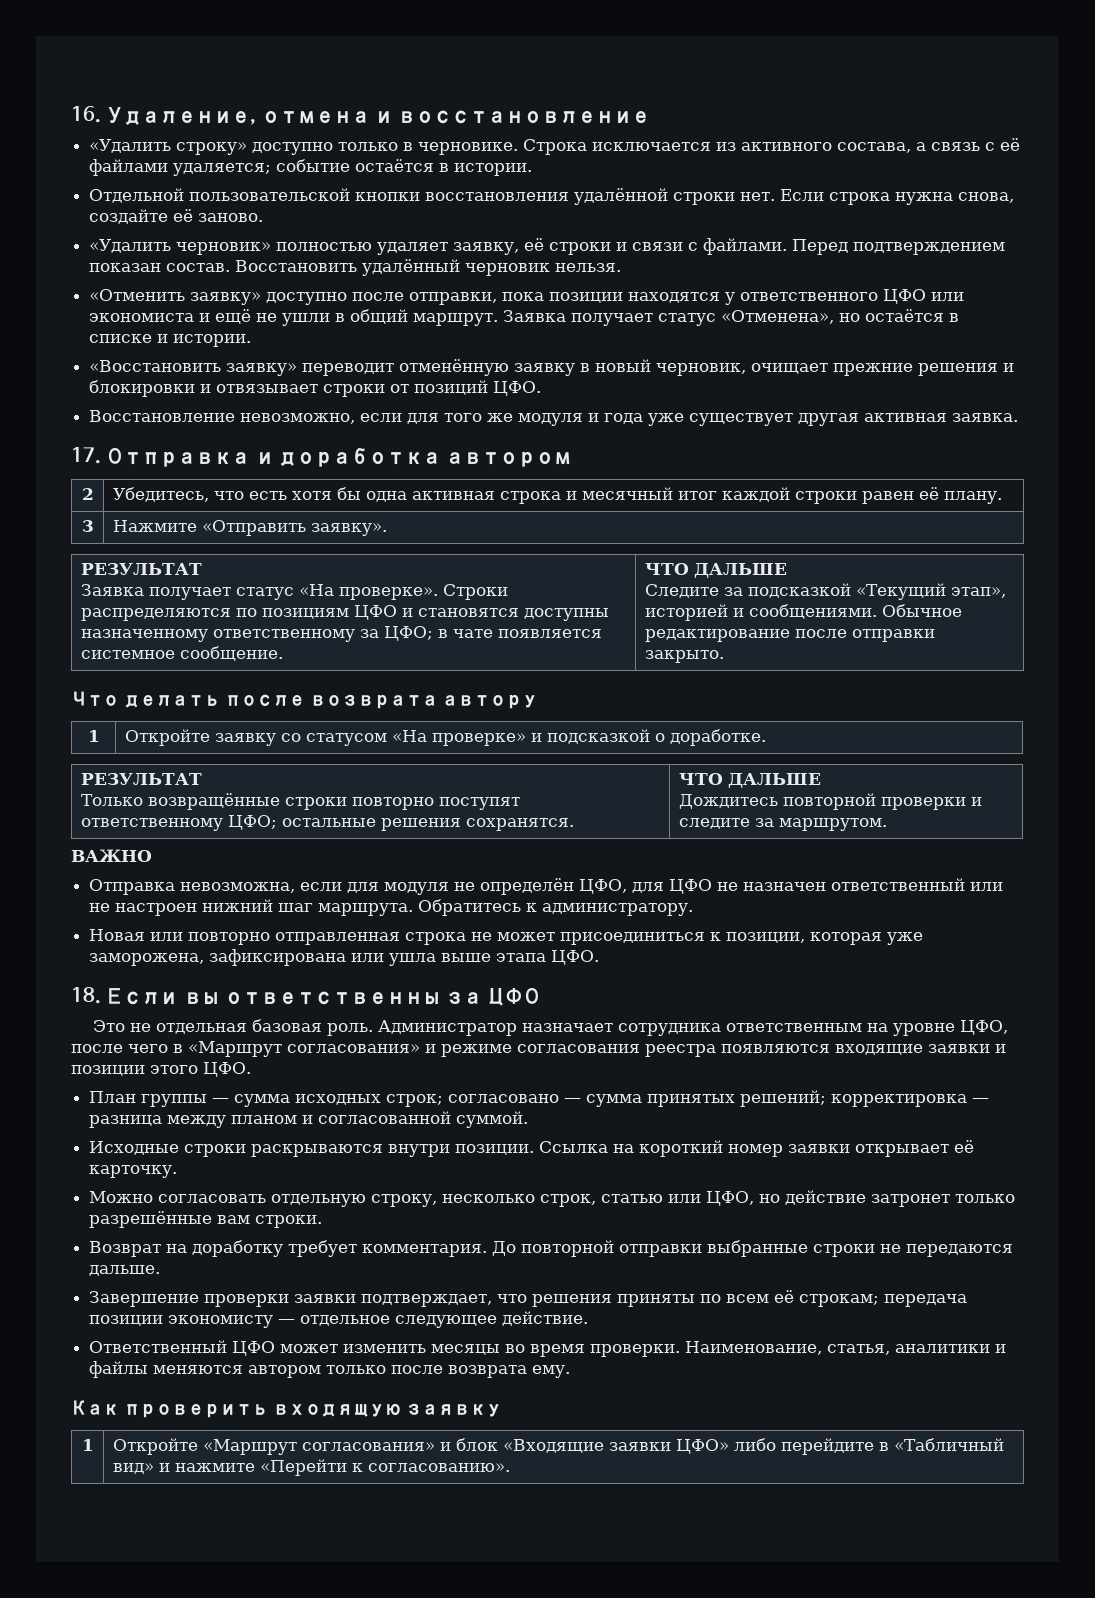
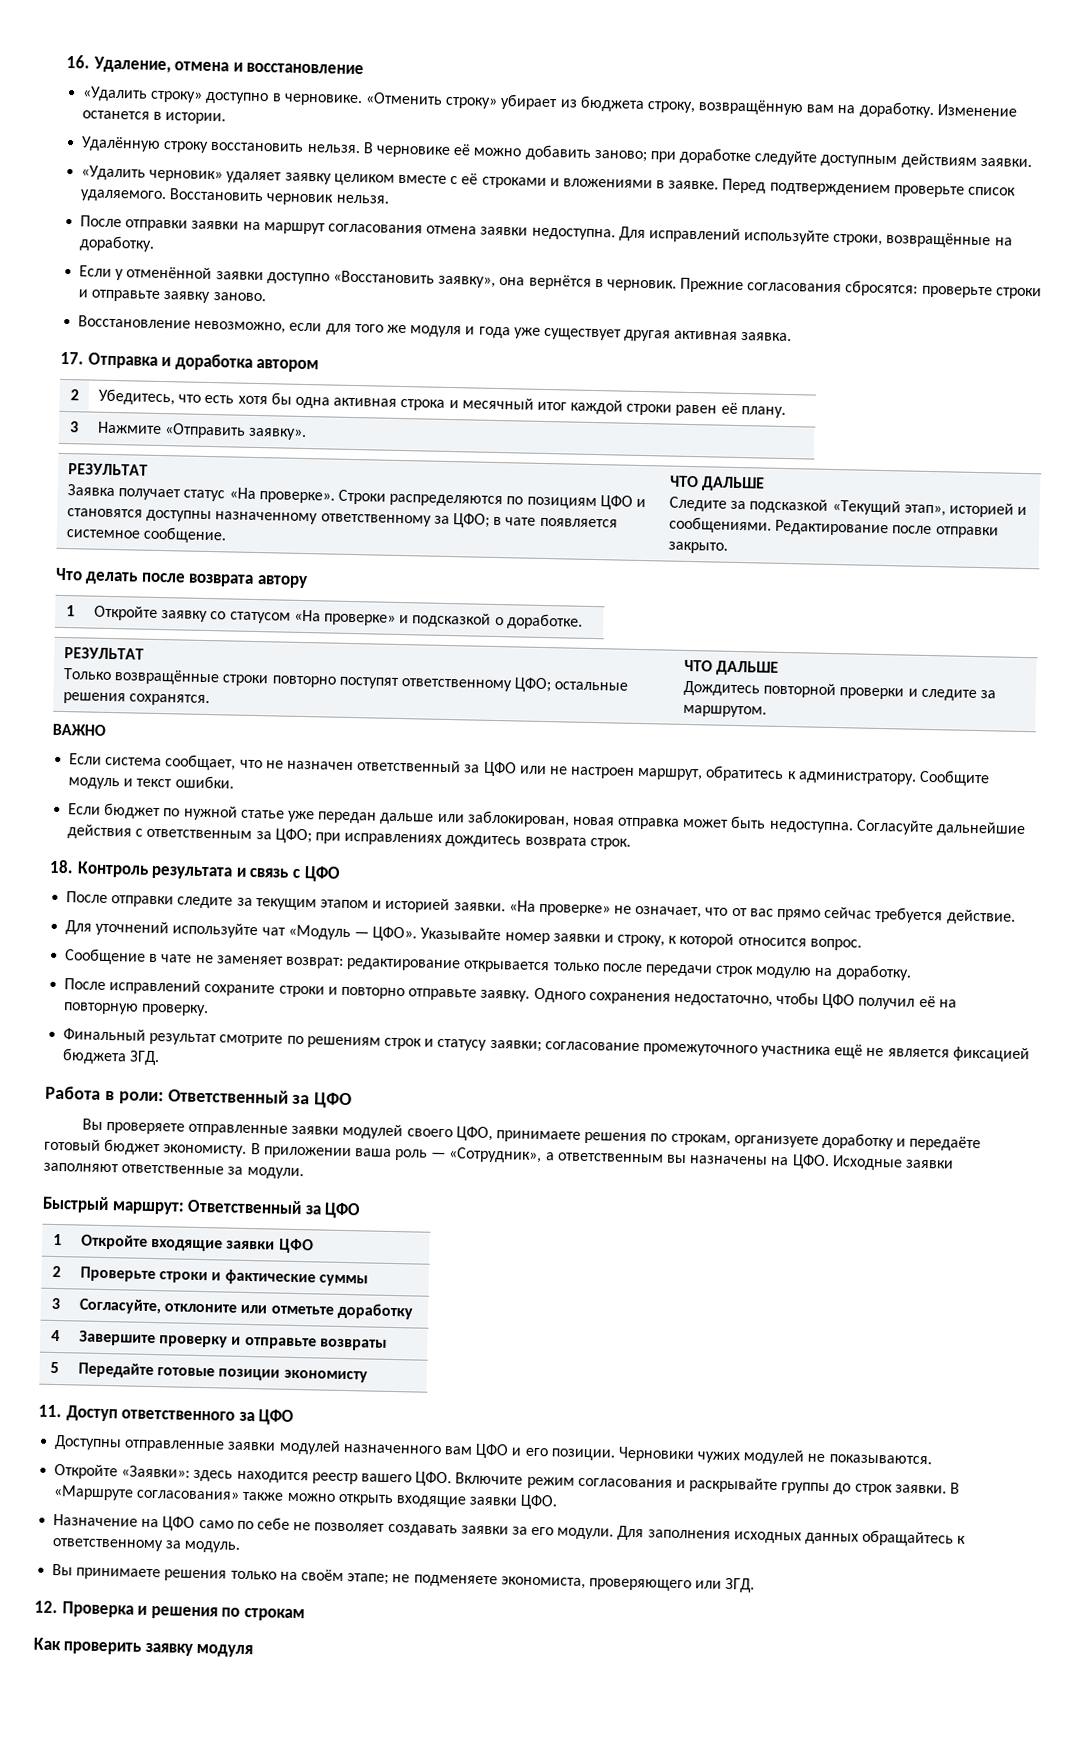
[338,142,399,151] только -> (270, 98) none
[523,138,1021,155] [89,159,533,176] [89,188,1015,205] [89,209,264,224] [89,238,1006,255] [89,259,622,276] [89,289,965,305] [89,309,960,326] [89,334,252,347] [89,359,1015,376] [89,380,542,397] Строка исключается из активного состава, а связь с её файлами удаляется; событие остаётся в истории. // Отдельной пользовательской кнопки восстановления удалённой строки нет. Если строка нужна снова, создайте её заново. // «Удалить черновик» полностью удаляет заявку, её строки и связи с файлами. Перед подтверждением показан состав. Восстановить удалённый черновик нельзя. // «Отменить заявку» доступно после отправки, пока позиции находятся у ответственного ЦФО или экономиста и ещё не ушли в общий маршрут. Заявка получает статус «Отменена», но остаётся в списке и истории. // «Восстановить заявку» переводит отменённую заявку в новый черновик, очищает прежние решения и блокировки и отвязывает строки от позиций ЦФО. -> [364,92,1017,118] [82,110,227,125] [81,136,1032,169] [81,165,1017,198] [80,188,389,206] [80,215,1013,249] [79,235,156,252] [79,265,1042,300] [78,289,266,304] «Отменить строку» убирает из бюджета строку, возвращённую вам на доработку. Изменение останется в истории. // Удалённую строку восстановить нельзя. В черновике её можно добавить заново; при доработке следуйте доступным действиям заявки. // «Удалить черновик» удаляет заявку целиком вместе с её строками и вложениями в заявке. Перед подтверждением проверьте список удаляемого. Восстановить черновик нельзя. // После отправки заявки на маршрут согласования отмена заявки недоступна. Для исправлений используйте строки, возвращённые на доработку. // Если у отменённой заявки доступно «Восстановить заявку», она вернётся в черновик. Прежние согласования сбросятся: проверьте строки и отправьте заявку заново.
[881,604,962,617] [644,629,790,642] Обычное редактирование -> [775,519,890,537] Редактирование
[89,878,713,895] Отправка невозможна, если для модуля не определён ЦФО, для ЦФО -> [69,753,263,771] Если система сообщает, что
(966, 884) none -> [464,761,517,777] за ЦФО
[202,899,694,916] [89,929,924,945] [89,949,600,966] [71,987,542,1006] [93,1019,1009,1036] [71,1041,1006,1057] [71,1062,251,1077] [89,1090,990,1107] [89,1111,529,1128] [89,1140,975,1157] [89,1165,178,1178] [89,1190,1016,1207] [89,1211,323,1228] [89,1240,1014,1257] [89,1265,161,1276] [89,1290,968,1307] [89,1311,589,1328] [89,1340,1007,1357] [89,1361,571,1378] [71,1400,502,1418] [81,1439,94,1451] [112,1438,1004,1455] [112,1459,510,1476] нижний шаг маршрута. Обратитесь к администратору. // Новая или повторно отправленная строка не может присоединиться к позиции, которая уже заморожена, зафиксирована или ушла выше этапа ЦФО. // 18. Если вы ответственны за ЦФО // Это не отдельная базовая роль. Администратор назначает сотрудника ответственным на уровне ЦФО, после чего в «Маршрут согласования» и режиме согласования реестра появляются входящие заявки и позиции этого ЦФО. // План группы — сумма исходных строк; согласовано — сумма принятых решений; корректировка — разница между планом и согласованной суммой. // Исходные строки раскрываются внутри позиции. Ссылка на короткий номер заявки открывает её карточку. // Можно согласовать отдельную строку, несколько строк, статью или ЦФО, но действие затронет только разрешённые вам строки. // Возврат на доработку требует комментария. До повторной отправки выбранные строки не передаются дальше. // Завершение проверки заявки подтверждает, что решения приняты по всем её строкам; передача позиции экономисту — отдельное следующее действие. // Ответственный ЦФО может изменить месяцы во время проверки. Наименование, статья, аналитики и файлы меняются автором только после возврата ему. // Как проверить входящую заявку // 1 | Откройте «Маршрут согласования» и блок «Входящие заявки ЦФО» либо перейдите в «Табличный вид» и нажмите «Перейти к согласованию». -> [637,765,991,787] [68,775,234,790] [68,802,1027,838] [67,824,631,850] [49,859,341,882] [66,891,1016,925] [65,920,862,951] [64,948,912,981] [64,978,957,1010] [63,1002,210,1017] [63,1028,1030,1063] [62,1048,161,1066] [45,1085,353,1109] [81,1118,982,1152] [44,1138,954,1171] [43,1162,304,1180] [42,1195,362,1219] [53,1233,62,1246] [81,1234,314,1254] [52,1265,61,1278] [80,1266,368,1287] [51,1297,61,1310] [79,1298,413,1320] [51,1329,60,1342] [79,1330,387,1351] [50,1361,59,1374] [78,1362,368,1383] [38,1404,295,1425] [54,1435,932,1465] [54,1464,961,1496] [53,1485,559,1510] [53,1514,967,1547] [52,1537,242,1553] [52,1563,756,1593] [34,1600,305,1622] [33,1637,254,1658] маршрут, обратитесь к администратору. Сообщите модуль и текст ошибки. // Если бюджет по нужной статье уже передан дальше или заблокирован, новая отправка может быть недоступна. Согласуйте дальнейшие действия с ответственным за ЦФО; при исправлениях дождитесь возврата строк. // 18. Контроль результата и связь с ЦФО // После отправки следите за текущим этапом и историей заявки. «На проверке» не означает, что от вас прямо сейчас требуется действие. // Для уточнений используйте чат «Модуль — ЦФО». Указывайте номер заявки и строку, к которой относится вопрос. // Сообщение в чате не заменяет возврат: редактирование открывается только после передачи строк модулю на доработку. // После исправлений сохраните строки и повторно отправьте заявку. Одного сохранения недостаточно, чтобы ЦФО получил её на повторную проверку. // Финальный результат смотрите по решениям строк и статусу заявки; согласование промежуточного участника ещё не является фиксацией бюджета ЗГД. // Работа в роли: Ответственный за ЦФО // Вы проверяете отправленные заявки модулей своего ЦФО, принимаете решения по строкам, организуете доработку и передаёте готовый бюджет экономисту. В приложении ваша роль — «Сотрудник», а ответственным вы назначены на ЦФО. Исходные заявки заполняют ответственные за модули. // Быстрый маршрут: Ответственный за ЦФО // 1 | Откройте входящие заявки ЦФО // 2 | Проверьте строки и фактические суммы // 3 | Согласуйте, отклоните или отметьте доработку // 4 | Завершите проверку и отправьте возвраты // 5 | Передайте готовые позиции экономисту // 11. Доступ ответственного за ЦФО // Доступны отправленные заявки модулей назначенного вам ЦФО и его позиции. Черновики чужих модулей не показываются. // Откройте «Заявки»: здесь находится реестр вашего ЦФО. Включите режим согласования и раскрывайте группы до строк заявки. В «Маршруте согласования» также можно открыть входящие заявки ЦФО. // Назначение на ЦФО само по себе не позволяет создавать заявки за его модули. Для заполнения исходных данных обращайтесь к ответственному за модуль. // Вы принимаете решения только на своём этапе; не подменяете экономиста, проверяющего или ЗГД. // 12. Проверка и решения по строкам // Как проверить заявку модуля

